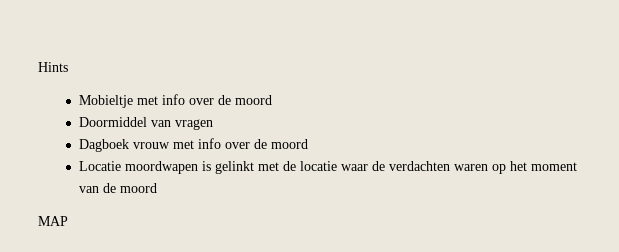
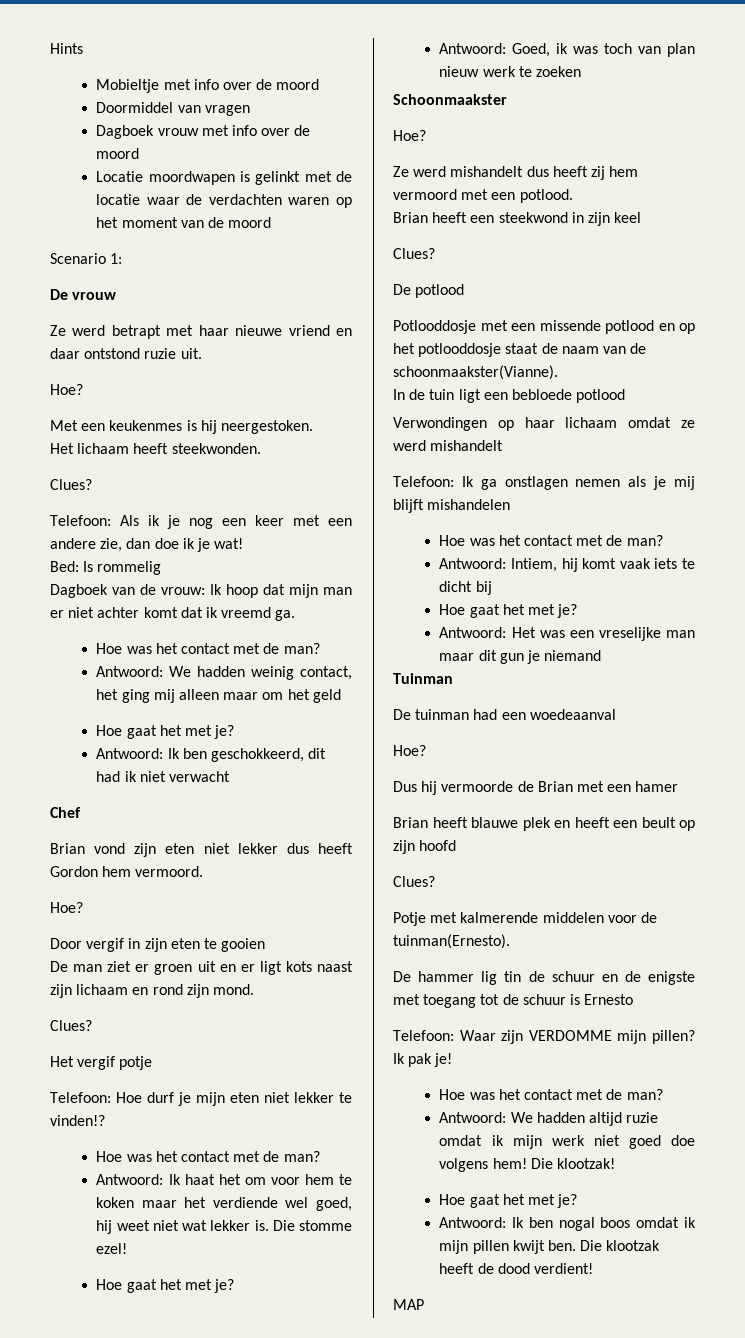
(157, 188) none -> [50,253,123,264] [50,289,117,300] [50,325,352,339] [50,348,202,359] [50,384,83,395] [50,420,313,434] [50,443,261,454] [50,479,92,490] [50,515,352,529] [50,538,244,552] [50,561,162,575] [50,584,352,598] [50,607,296,621] [96,643,320,654] [96,666,352,680] [96,689,341,703] [96,725,235,739] [96,748,327,762] [96,771,230,782] [50,807,81,818] [50,843,353,857] [50,866,204,877] [50,902,83,913] [50,938,266,952] [50,961,353,975] [50,984,254,998] [50,1020,92,1031] [50,1056,153,1070] [50,1092,352,1106] [50,1115,105,1126] [96,1151,320,1162] [96,1174,353,1185] [96,1197,352,1211] [96,1220,352,1234] [96,1243,128,1254] [96,1279,235,1293] [439,43,695,57] [439,66,581,77] [393,94,507,105] [393,130,426,141] [393,166,639,180] [393,189,573,203] [393,212,642,226] [393,248,435,259] [393,284,465,298] [393,320,695,334] [393,343,647,357] [393,365,558,380] [393,389,626,403] [393,417,695,431] [393,440,504,451] [393,476,695,490] [393,499,511,513] [439,535,663,546] [439,558,695,572] [439,581,492,595] [439,604,578,618] [439,627,695,641] [439,650,602,664] [393,673,453,684] [393,709,616,720] [393,745,426,756] [393,781,679,795] [393,817,695,831] [393,840,457,854] [393,876,435,887] [393,912,657,926] [393,934,510,949] [393,971,695,985] [393,994,634,1008] [393,1030,695,1044] [393,1053,453,1067] [439,1089,663,1100] [439,1112,659,1126] [439,1135,695,1149] [439,1158,615,1172] [439,1194,578,1208] [439,1217,696,1231] [439,1240,661,1254] [439,1263,593,1274] // Scenario 1: // De vrouw // Ze werd betrapt met haar nieuwe vriend en daar ontstond ruzie uit. // Hoe? // Met een keukenmes is hij neergestoken. // Het lichaam heeft steekwonden. // Clues? // Telefoon: Als ik je nog een keer met een andere zie, dan doe ik je wat! // Bed: Is rommelig // Dagboek van de vrouw: Ik hoop dat mijn man er niet achter komt dat ik vreemd ga. // Hoe was het contact met de man? // Antwoord: We hadden weinig contact, het ging mij alleen maar om het geld // Hoe gaat het met je? // Antwoord: Ik ben geschokkeerd, dit had ik niet verwacht // Chef // Brian vond zijn eten niet lekker dus heeft Gordon hem vermoord. // Hoe? // Door vergif in zijn eten te gooien // De man ziet er groen uit en er ligt kots naast zijn lichaam en rond zijn mond. // Clues? // Het vergif potje // Telefoon: Hoe durf je mijn eten niet lekker te vinden!? // Hoe was het contact met de man? // Antwoord: Ik haat het om voor hem te koken maar het verdiende wel goed, hij weet niet wat lekker is. Die stomme ezel! // Hoe gaat het met je? // Antwoord: Goed, ik was toch van plan nieuw werk te zoeken // Schoonmaakster // Hoe? // Ze werd mishandelt dus heeft zij hem vermoord met een potlood. // Brian heeft een steekwond in zijn keel // Clues? // De potlood // Potlooddosje met een missende potlood en op het potlooddosje staat de naam van de schoonmaakster(Vianne). // In de tuin ligt een bebloede potlood // Verwondingen op haar lichaam omdat ze werd mishandelt // Telefoon: Ik ga onstlagen nemen als je mij blijft mishandelen // Hoe was het contact met de man? // Antwoord: Intiem, hij komt vaak iets te dicht bij // Hoe gaat het met je? // Antwoord: Het was een vreselijke man maar dit gun je niemand // Tuinman // De tuinman had een woedeaanval // Hoe? // Dus hij vermoorde de Brian met een hamer // Brian heeft blauwe plek en heeft een beult op zijn hoofd // Clues? // Potje met kalmerende middelen voor de tuinman(Ernesto). // De hammer lig tin de schuur en de enigste met toegang tot de schuur is Ernesto // Telefoon: Waar zijn VERDOMME mijn pillen? Ik pak je! // Hoe was het contact met de man? // Antwoord: We hadden altijd ruzie omdat ik mijn werk niet goed doe volgens hem! Die klootzak! // Hoe gaat het met je? // Antwoord: Ik ben nogal boos omdat ik mijn pillen kwijt ben. Die klootzak heeft de dood verdient!

